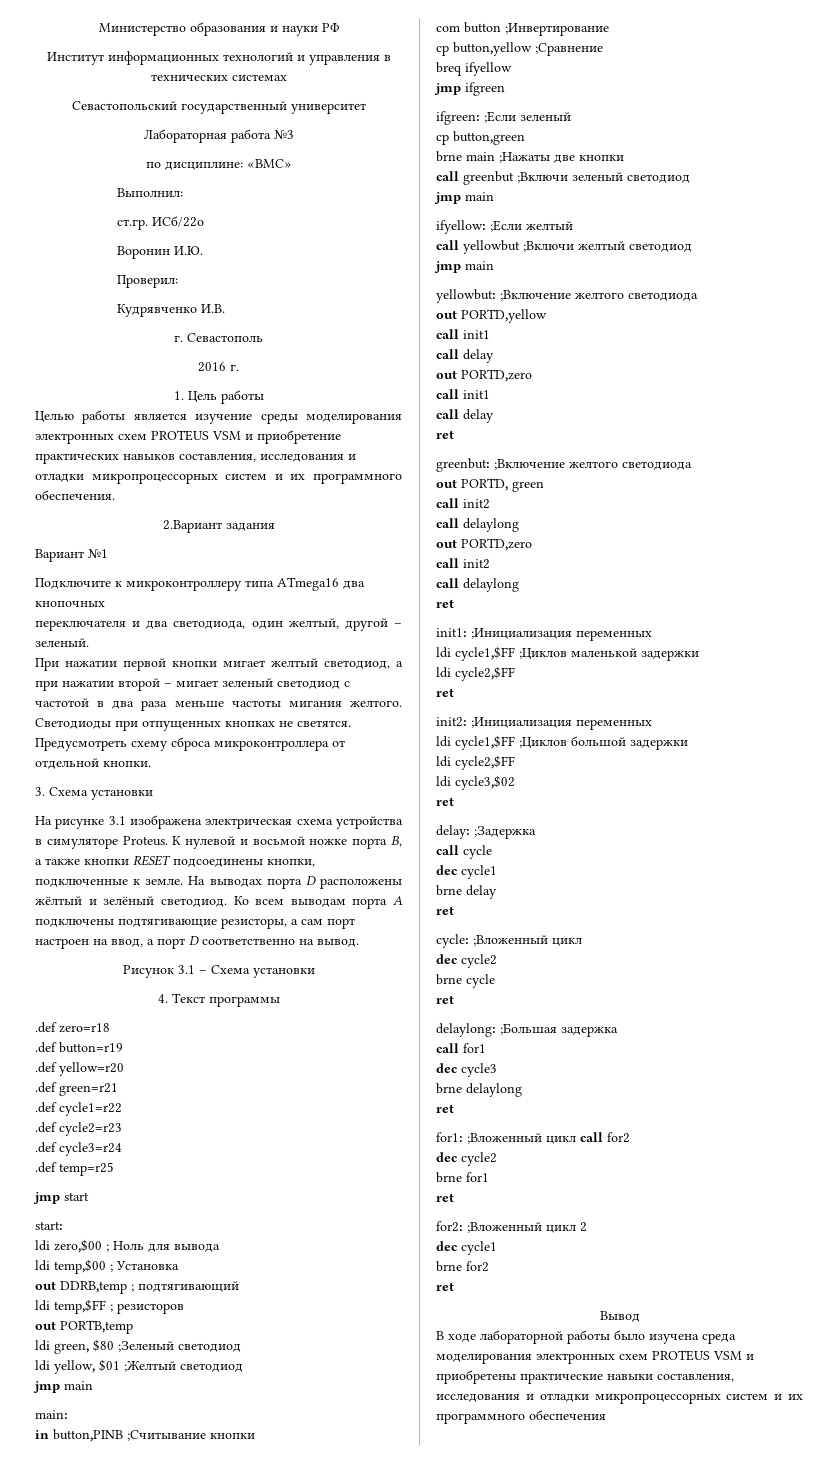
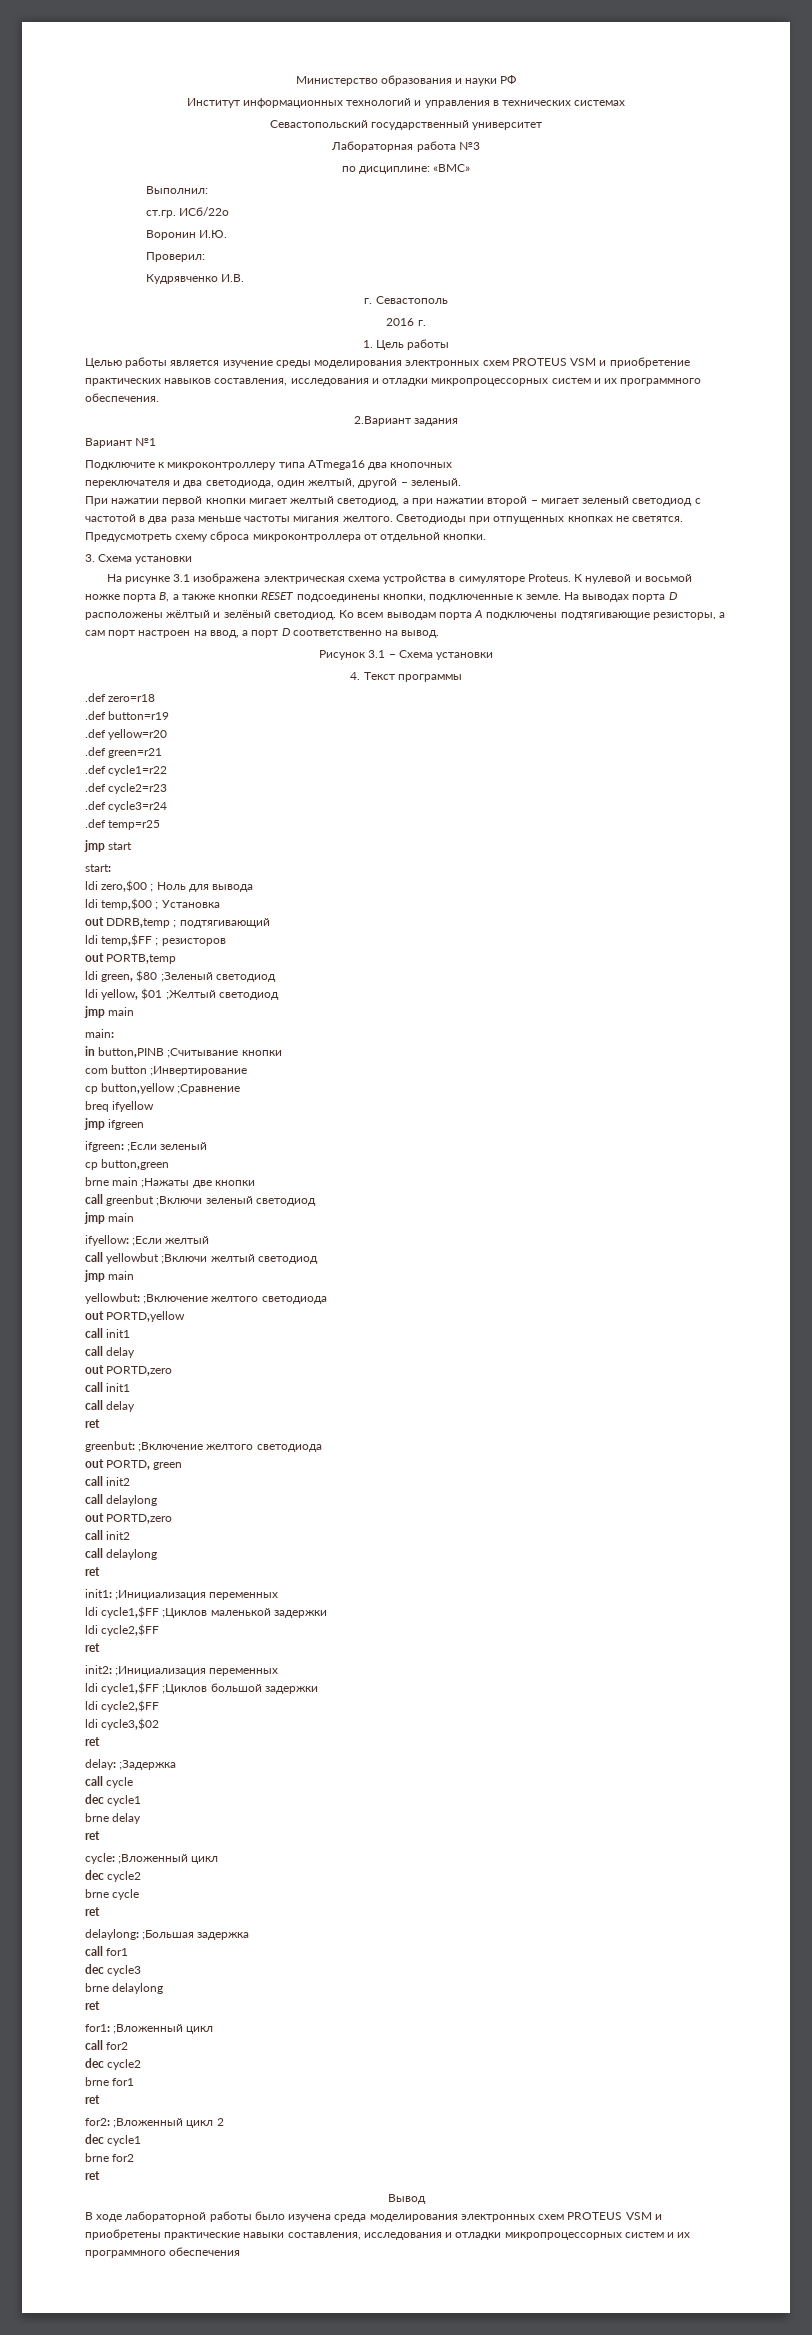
(576, 1140) none -> (214, 2030) //

